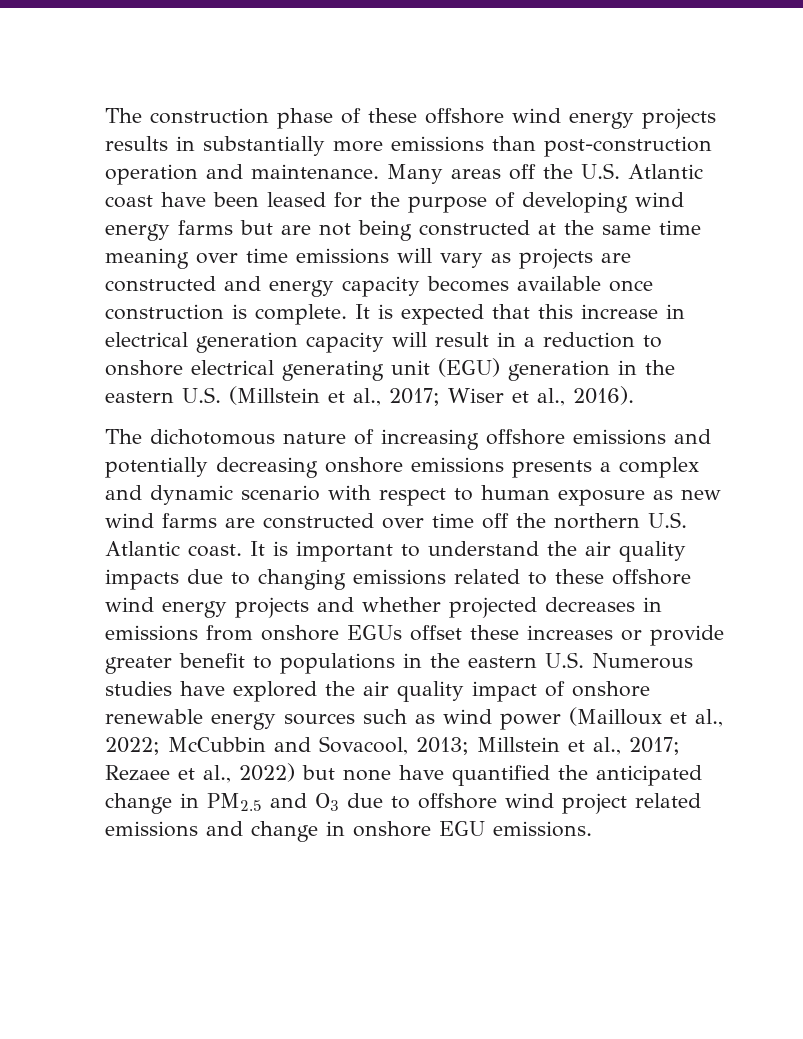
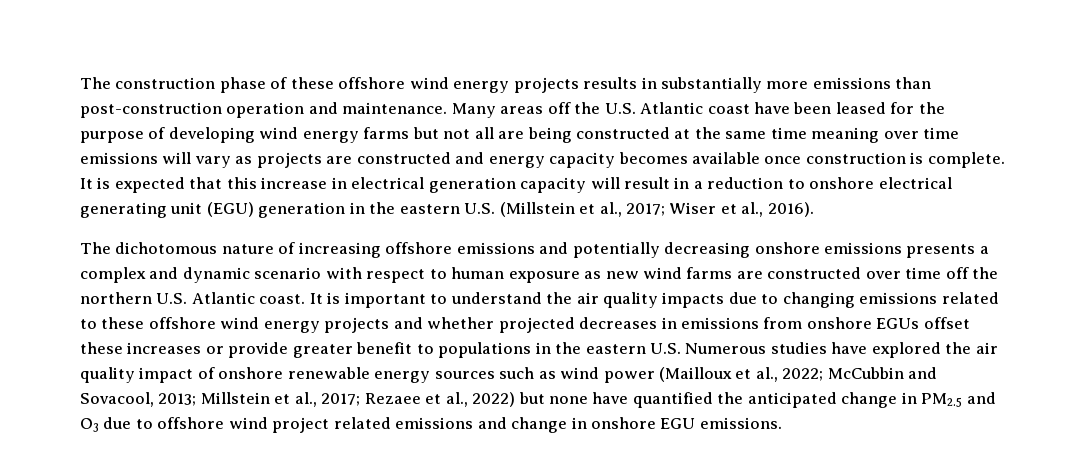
[281,223,351,236] are not -> [443,127,525,139] not all are

